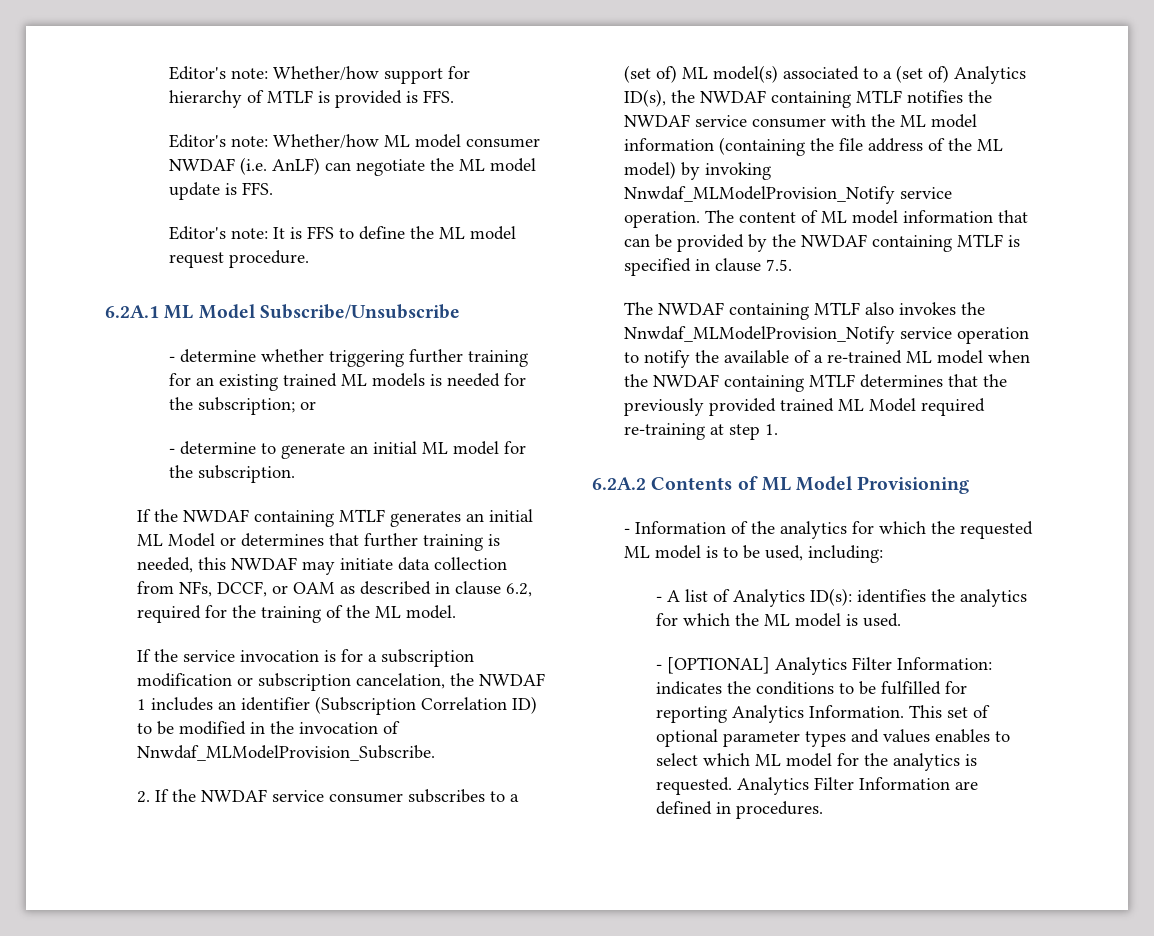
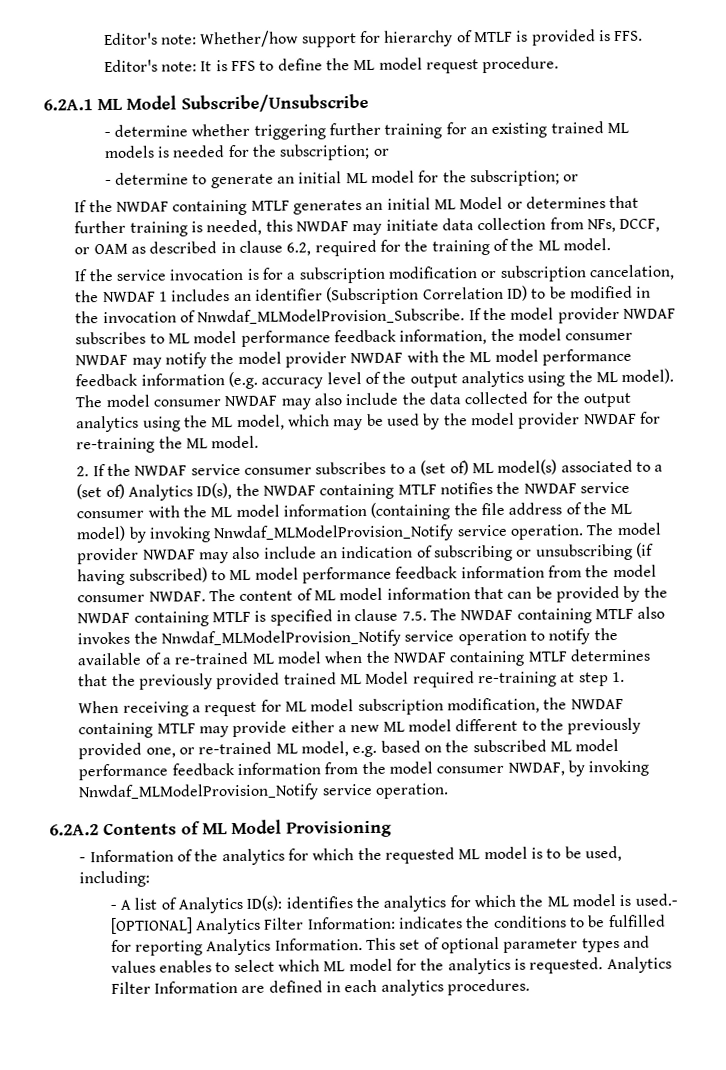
[168,134,540,149] [168,157,536,176] [168,182,273,200] // Editor's note: Whether/how ML model consumer NWDAF (i.e. AnLF) can negotiate the ML model update is FFS. -> (644, 36) none
[197,465,295,483] subscription. -> [470,169,580,187] subscription; or
(435, 753) none -> [468,306,676,324] [75,328,634,347] [75,348,632,369] [75,368,675,390] [75,391,633,410] [76,411,661,433] [76,435,260,454] If the model provider NWDAF subscribes to ML model performance feedback information, the model consumer NWDAF may notify the model provider NWDAF with the ML model performance feedback information (e.g. accuracy level of the output analytics using the ML model). The model consumer NWDAF may also include the data collected for the output analytics using the ML model, which may be used by the model provider NWDAF for re-training the ML model.
(734, 216) none -> [616,522,662,536] [77,542,654,565] [77,564,657,586] [77,588,237,603] model provider NWDAF may also include an indication of subscribing or unsubscribing (if having subscribed) to ML model performance feedback information from the model consumer NWDAF. The
(792, 265) // -> (427, 615) none
(778, 429) none -> [78,697,624,717] [78,717,642,739] [78,738,620,760] [78,759,650,781] [78,783,450,802] // When receiving a request for ML model subscription modification, the NWDAF containing MTLF may provide either a new ML model different to the previously provided one, or re-trained ML model, e.g. based on the subscribed ML model performance feedback information from the model consumer NWDAF, by invoking Nnwdaf_MLModelProvision_Notify service operation.
[862,613,901,627] [655,664,662,670] used. // - -> [634,893,678,906] used.-
(731, 808) none -> [344,979,444,996] each analytics

